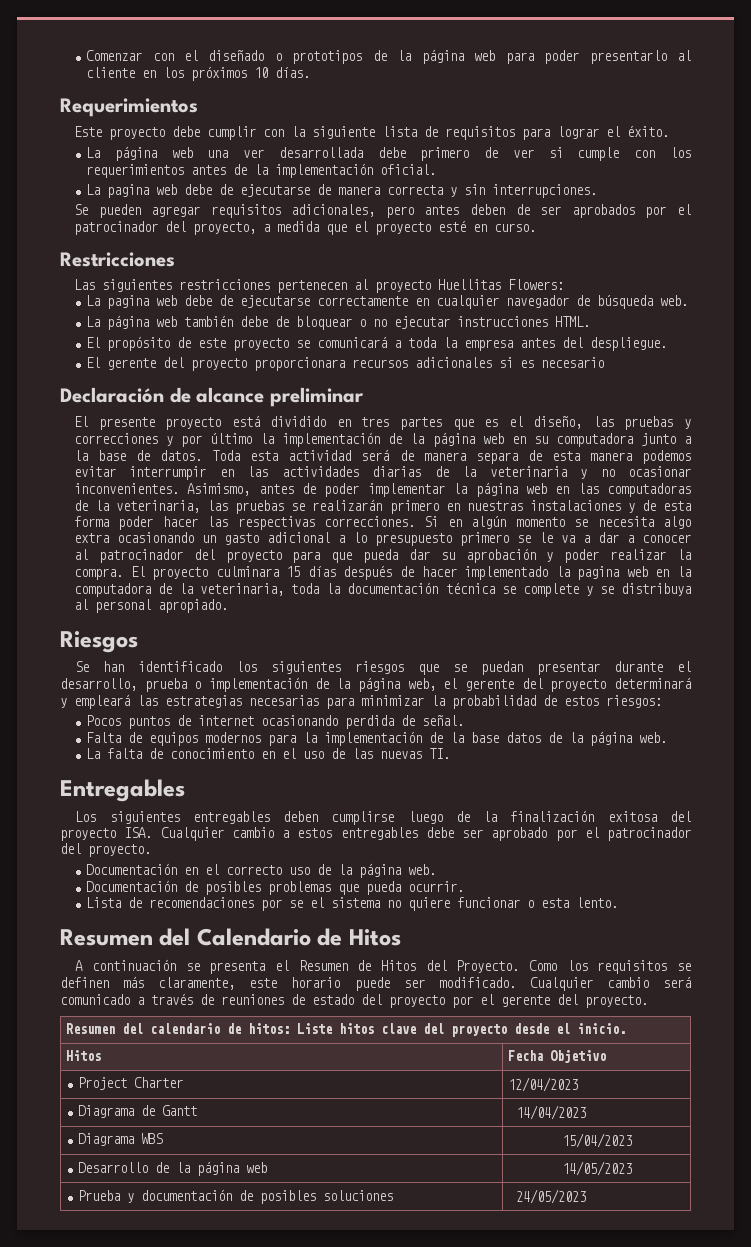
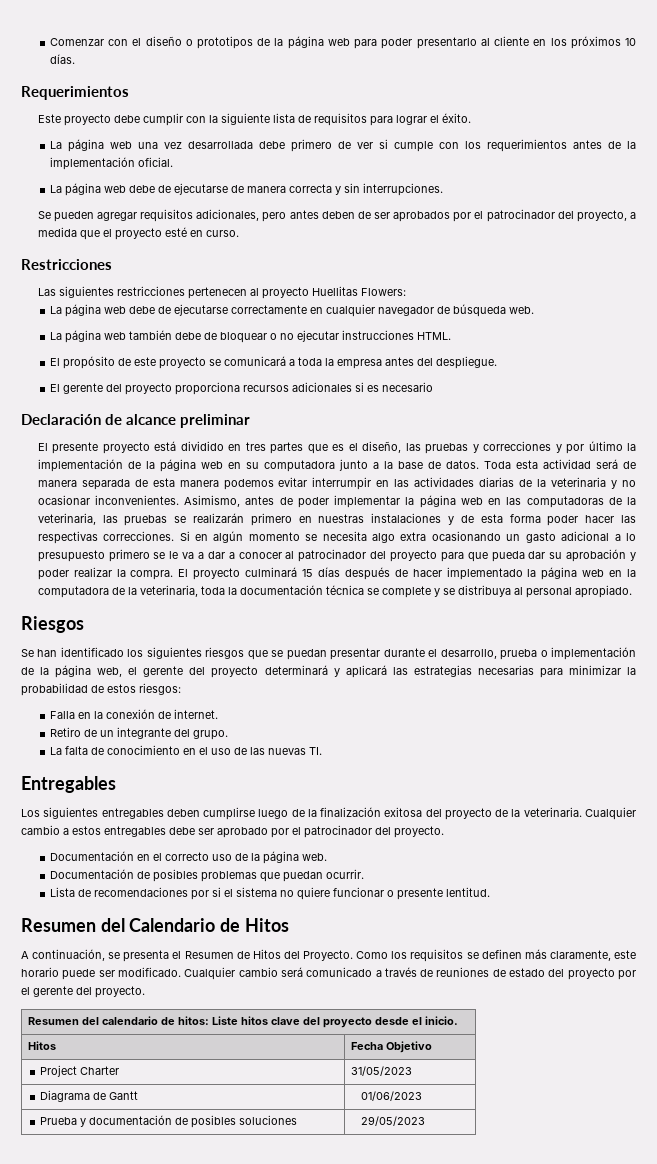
[208,50,265,61] diseñado -> [145,36,182,46] diseño
[243,149,265,158] ver -> [163,142,182,149] vez
[107,184,150,198] pagina -> [64,183,101,196] página
[107,295,150,309] pagina -> [64,304,101,317] página
[254,357,346,371] proporcionara -> [174,382,240,395] proporciona
[475,452,518,464] separa -> [81,479,130,490] separada
[215,566,279,577] culminara -> [245,567,298,577] culminará
[577,566,620,580] pagina -> [541,567,578,580] página
[74,694,130,709] empleará -> [345,665,387,678] aplicará
[86,715,465,729] [86,731,668,746] Pocos puntos de internet ocasionando perdida de señal. // Falta de equipos modernos para la implementación de la base datos de la página web. -> [49,709,218,719] [49,727,228,740] Falla en la conexión de internet. // Retiro de un integrante del grupo.
[124,827,153,838] ISA. -> [495,807,582,817] de la veterinaria.
[366,881,402,895] pueda -> [282,871,323,882] puedan
[289,900,304,908] se -> [211,887,221,897] si
[541,897,619,908] esta lento. -> [396,887,490,900] presente lentitud.
[92,959,177,971] continuación -> [32,949,106,961] continuación,
[507,1077,578,1092] 12/04/2023 -> [350,1066,412,1076] 31/05/2023
[515,1105,586,1120] [77,1133,163,1146] [561,1133,632,1148] [77,1161,267,1176] [561,1161,632,1176] 14/04/2023 // Diagrama WBS | 15/04/2023 // Desarrollo de la página web | 14/05/2023 -> [360,1091,422,1101] 01/06/2023
[515,1189,586,1204] 24/05/2023 -> [360,1116,425,1126] 29/05/2023

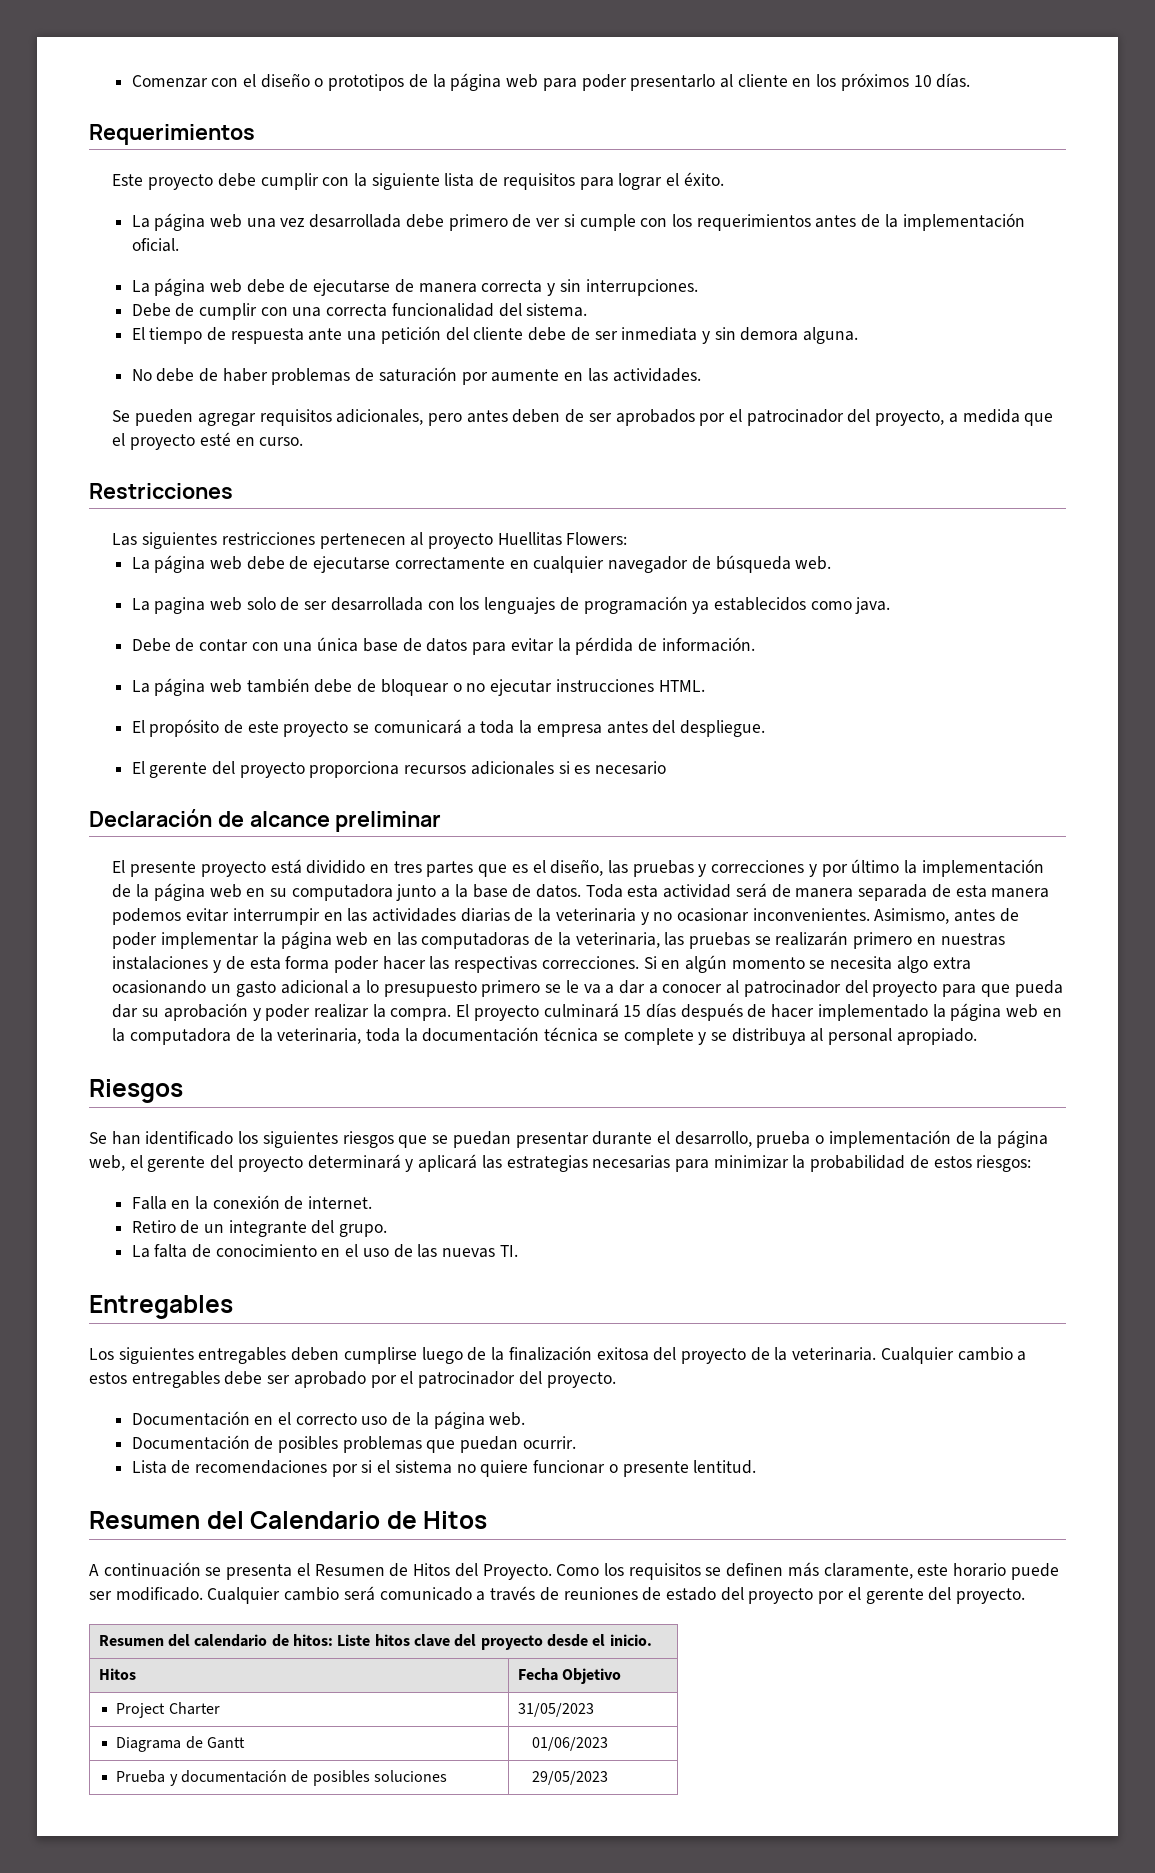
(443, 189) none -> [131,303,588,320] [131,326,859,344] [131,367,701,385] // Debe de cumplir con una correcta funcionalidad del sistema. // El tiempo de respuesta ante una petición del cliente debe de ser inmediata y sin demora alguna. // No debe de haber problemas de saturación por aumente en las actividades.
(534, 310) none -> [131,596,891,614] [131,637,755,655] // La pagina web solo de ser desarrollada con los lenguajes de programación ya establecidos como java. // Debe de contar con una única base de datos para evitar la pérdida de información.
[32,949,106,961] continuación, -> [103,1562,201,1577] continuación

